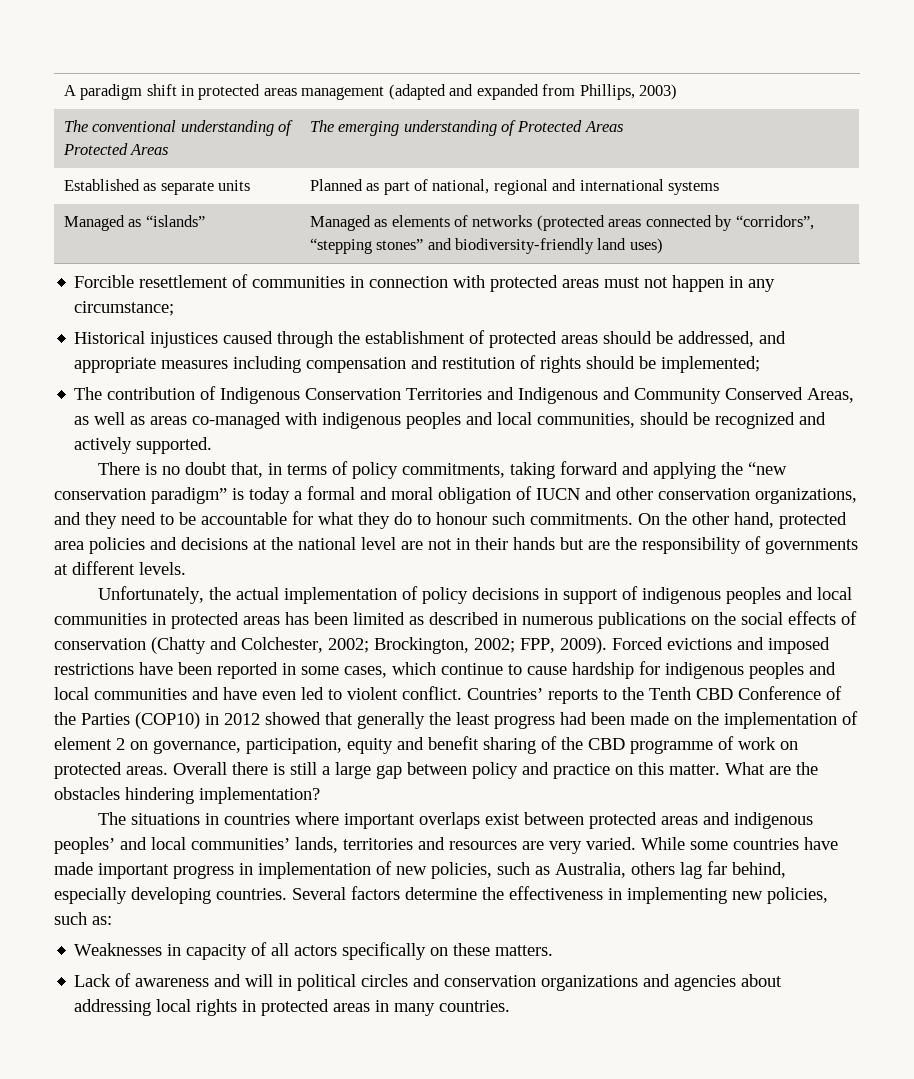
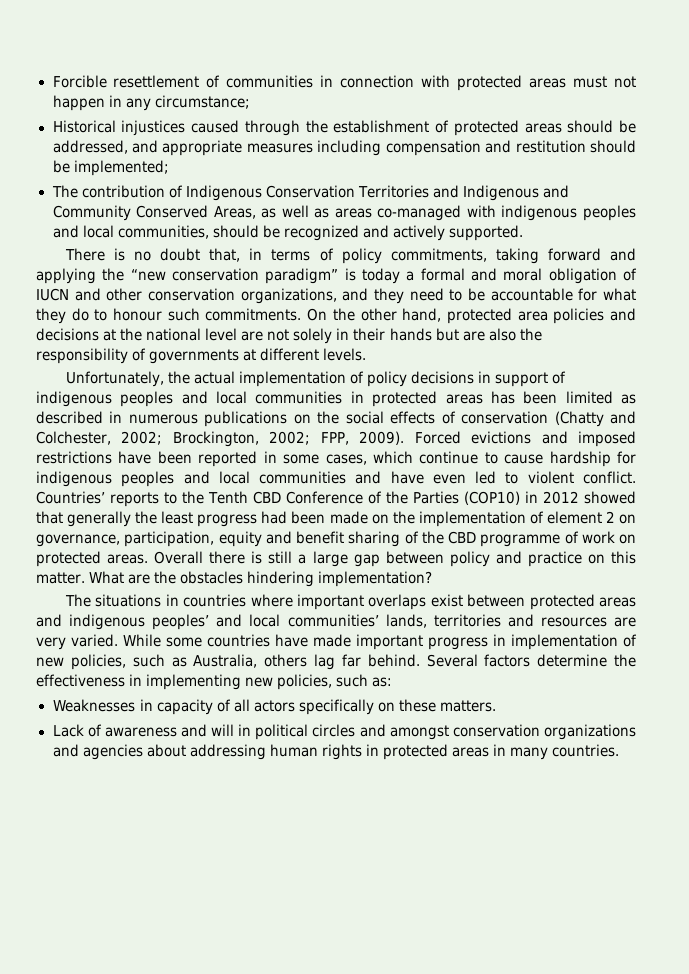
[63,84,678,100] [63,120,294,136] [62,143,169,155] [309,120,623,136] [63,179,251,195] [309,179,720,195] [63,215,205,231] [309,215,814,231] [309,238,663,254] A paradigm shift in protected areas management (adapted and expanded from Phillips, 2003) // The conventional understanding of Protected Areas | The emerging understanding of Protected Areas // Established as separate units | Planned as part of national, regional and international systems // Managed as “islands” | Managed as elements of networks (protected areas connected by “corridors”, “stepping stones” and biodiversity-friendly land uses) // -> (52, 81) none
[520,355,582,373] of rights -> (586, 146) none
(452, 544) none -> [293,328,333,344] solely
(610, 545) none -> [488,328,516,341] also
[732,862,786,878] [54,887,287,904] behind, especially developing countries. -> [367,654,420,667] behind.
(441, 980) none -> [389,725,449,740] amongst
[156,999,192,1012] local -> [269,744,318,757] human

